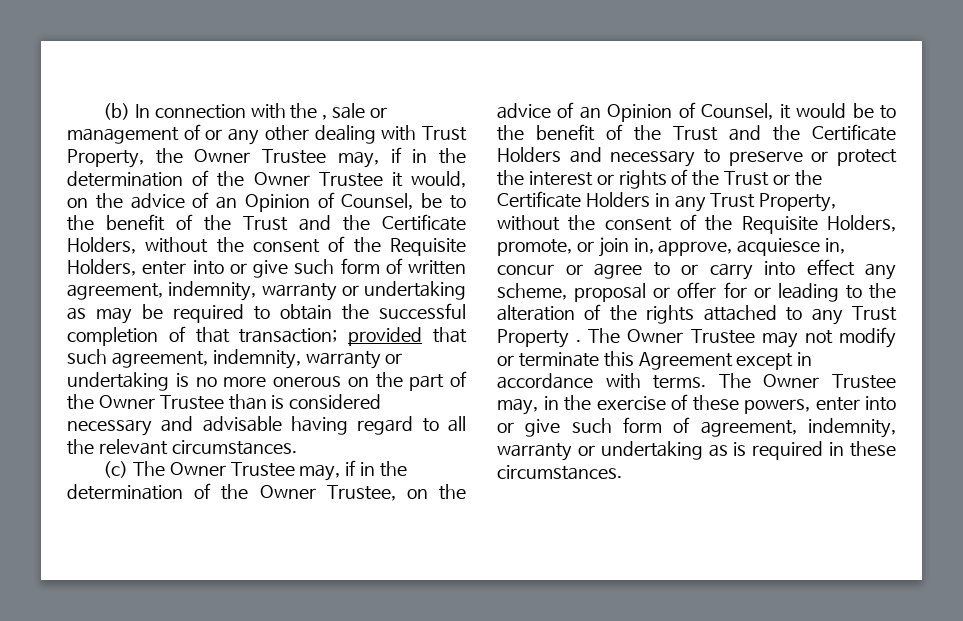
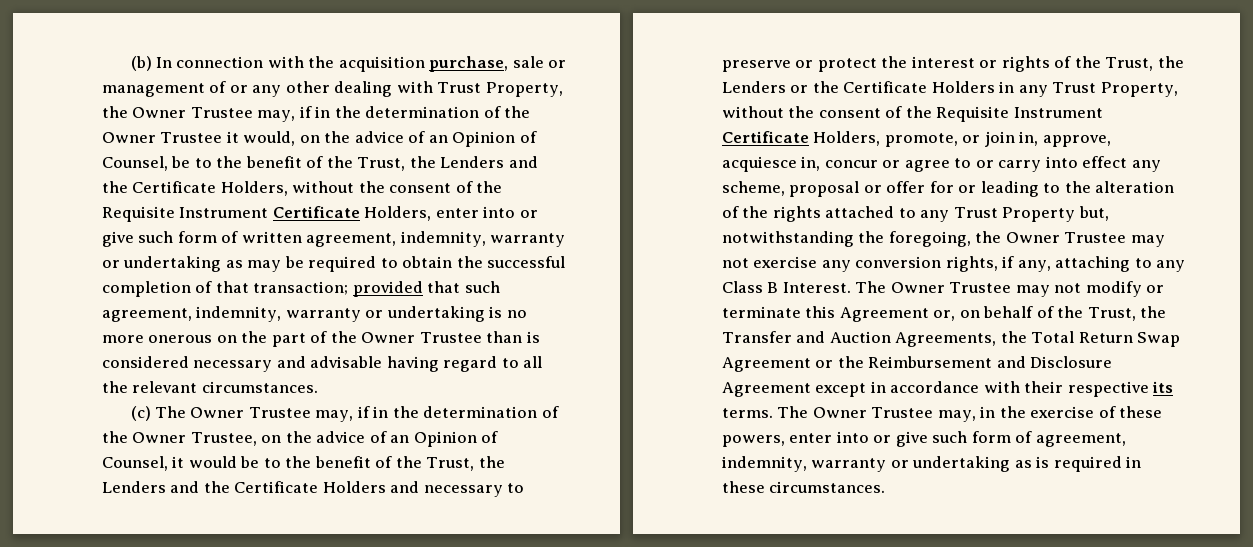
[322,115,328,120] , -> [338,56,509,72] acquisition purchase,
[243,216,289,231] Trust -> [357,156,505,171] Trust, the Lenders
(466, 247) none -> [179,206,360,218] Instrument Certificate
[673,126,719,141] Trust -> [426,456,505,471] [102,481,166,493] Trust, the Lenders
[724,171,770,186] Trust -> [1105,56,1184,71] [722,81,786,93] Trust, the Lenders
(818, 225) none -> [1013,107,1103,118] [722,131,809,143] Instrument Certificate
[576,340,582,342] . -> [1078,206,1109,221] [722,231,1165,247] [722,256,1186,272] [722,281,851,293] but, notwithstanding the foregoing, the Owner Trustee may not exercise any conversion rights, if any, attaching to any Class B Interest.
(733, 361) none -> [933,306,1167,321] [722,331,1181,347] [722,356,1113,372] [722,382,811,397] or, on behalf of the Trust, the Transfer and Auction Agreements, the Total Return Swap Agreement or the Reimbursement and Disclosure Agreement
(641, 381) none -> [1024,381,1174,397] their respective its

